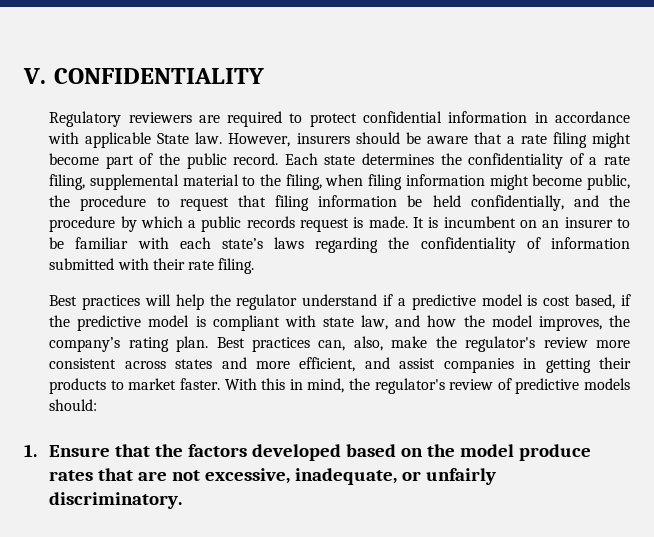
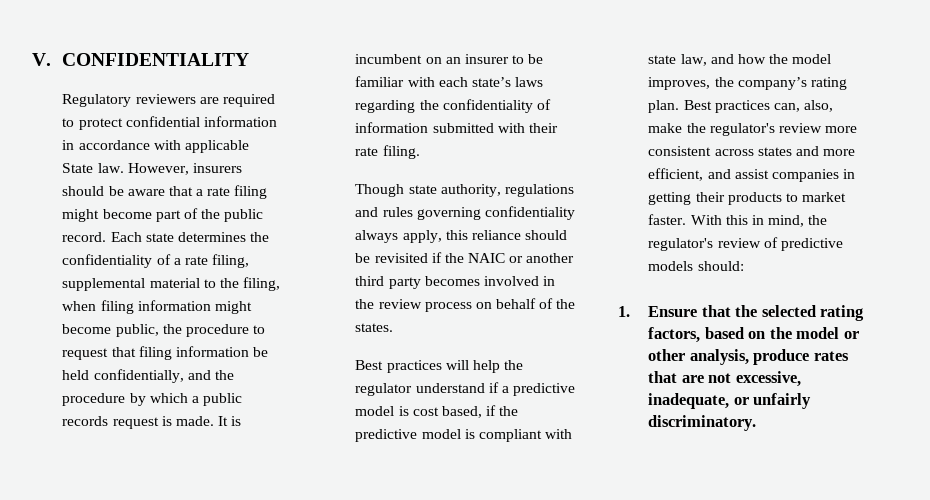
(255, 266) none -> [355,184,574,197] [355,206,575,220] [355,230,568,243] [355,252,575,263] [355,276,556,289] [355,298,576,312] [355,323,394,332] // Though state authority, regulations and rules governing confidentiality always apply, this reliance should be revisited if the NAIC or another third party becomes involved in the review process on behalf of the states.
[188,444,342,461] factors developed -> [761,305,865,321] [648,327,701,343] selected rating factors,
(515, 450) none -> [843,331,859,339] [648,349,749,365] or other analysis,

